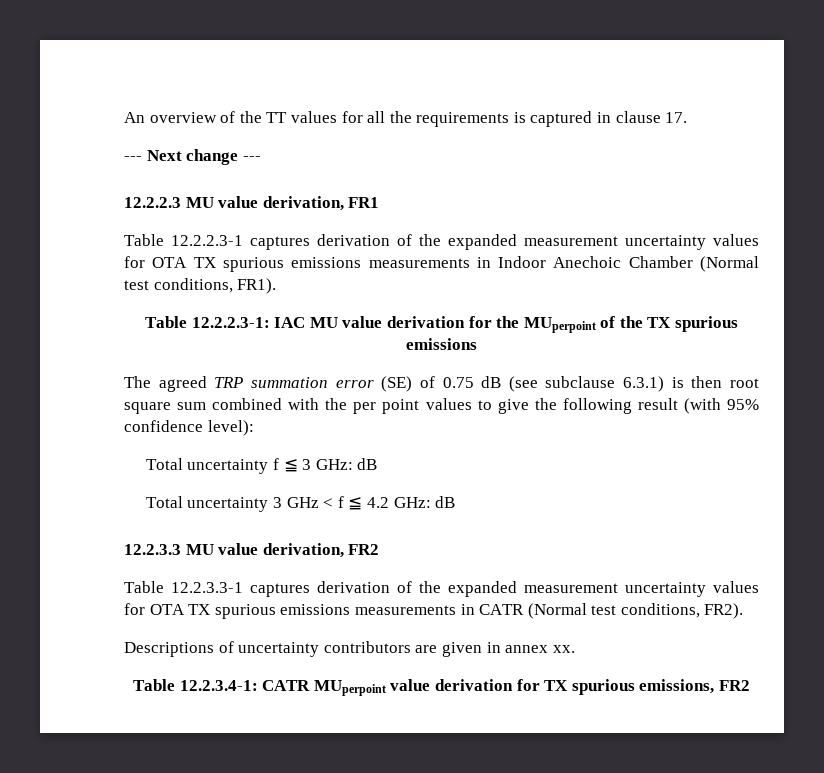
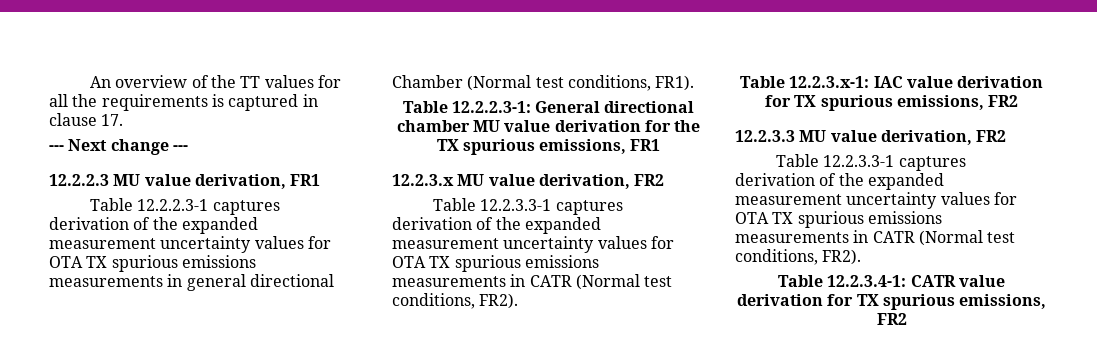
[498,256,622,268] Indoor Anechoic -> [186,274,334,291] general directional
[274,317,306,328] IAC -> [535,101,695,113] [396,120,470,132] General directional chamber
[523,316,739,333] [406,338,477,350] [124,376,759,392] [124,398,759,414] [124,420,254,436] [145,458,378,474] [145,496,456,512] MUperpoint of the TX spurious emissions // The agreed TRP summation error (SE) of 0.75 dB (see subclause 6.3.1) is then root square sum combined with the per point values to give the following result (with 95% confidence level): // Total uncertainty f ≦ 3 GHz: dB // Total uncertainty 3 GHz < f ≦ 4.2 GHz: dB -> [436,139,661,155] [392,174,665,189] [433,198,623,215] [392,217,601,234] [392,236,674,253] [392,255,599,272] [392,274,673,290] [392,293,519,309] [739,76,1044,88] [764,95,1019,111] TX spurious emissions, FR1 // 12.2.3.x MU value derivation, FR2 // Table 12.2.3.3-1 captures derivation of the expanded measurement uncertainty values for OTA TX spurious emissions measurements in CATR (Normal test conditions, FR2). // Table 12.2.3.x-1: IAC value derivation for TX spurious emissions, FR2
[124,641,575,657] // Descriptions of uncertainty contributors are given in annex xx. -> (862, 257) none
[313,680,386,696] MUperpoint -> (956, 281) none

